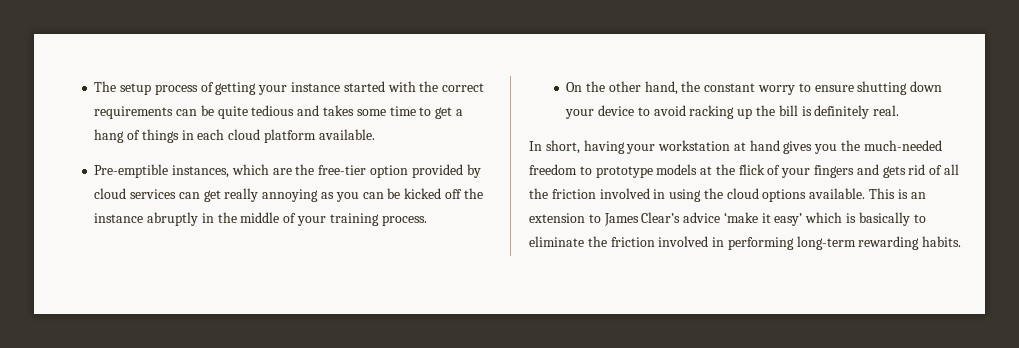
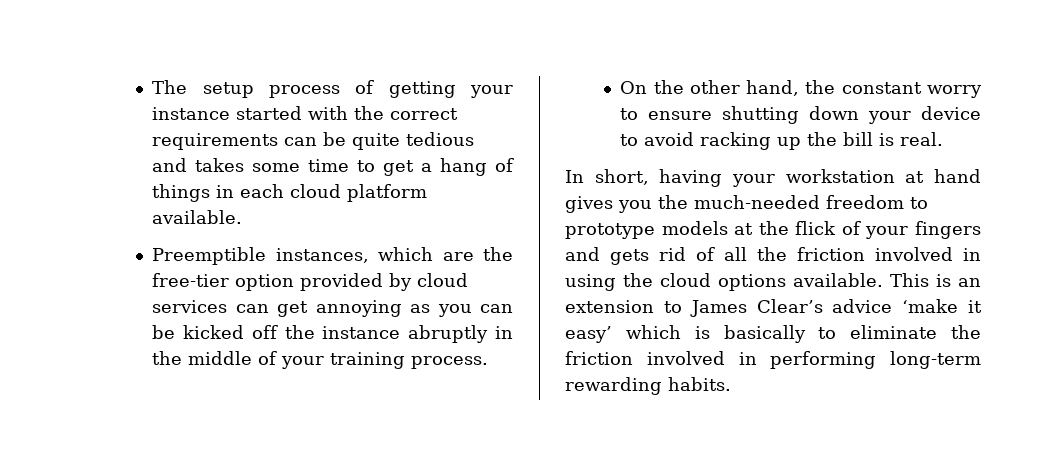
[94,164,169,178] Pre-emptible -> [152,247,267,265] Preemptible
[224,188,259,202] really -> (309, 309) none
[814,105,870,119] definitely -> (895, 139) none

